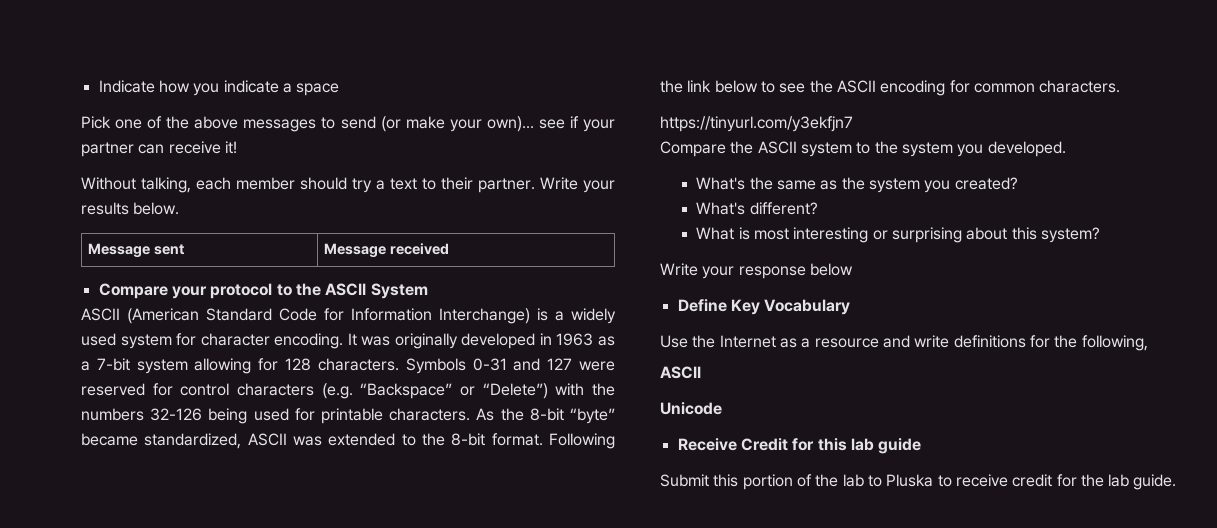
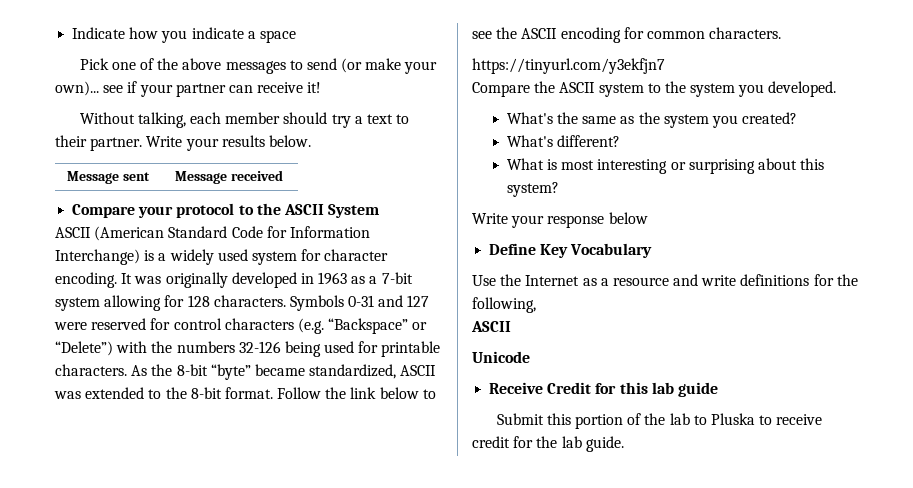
[549,433,615,449] Following -> [277,387,322,399] Follow

